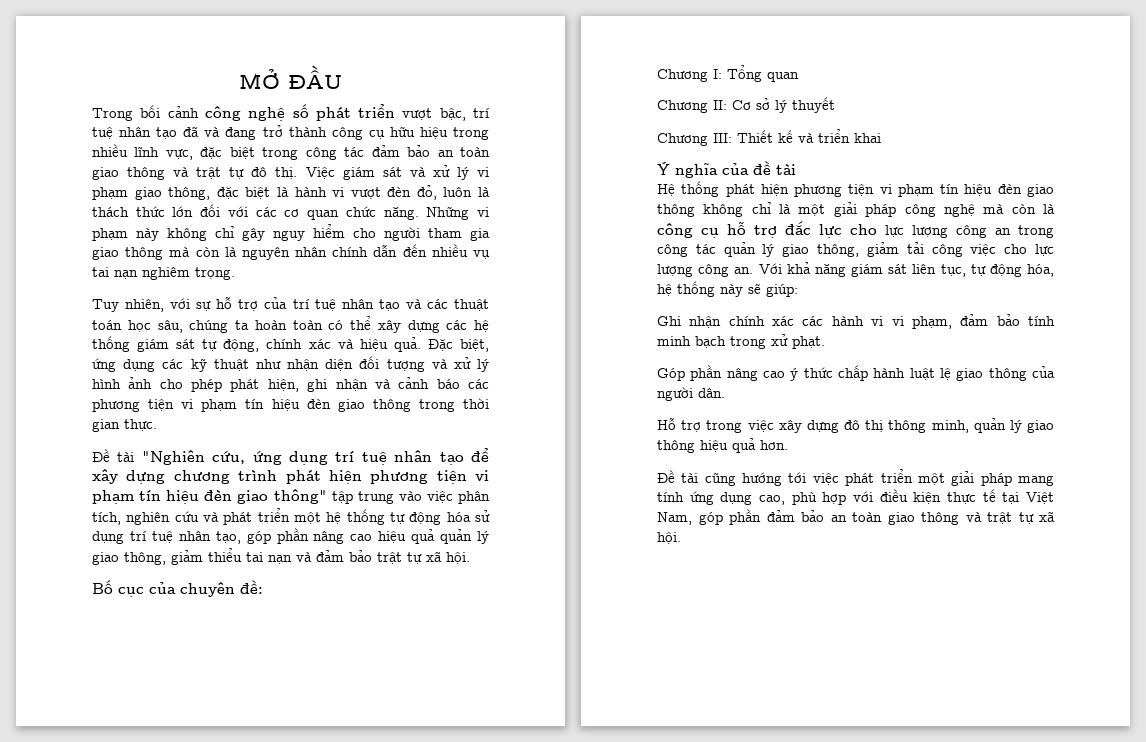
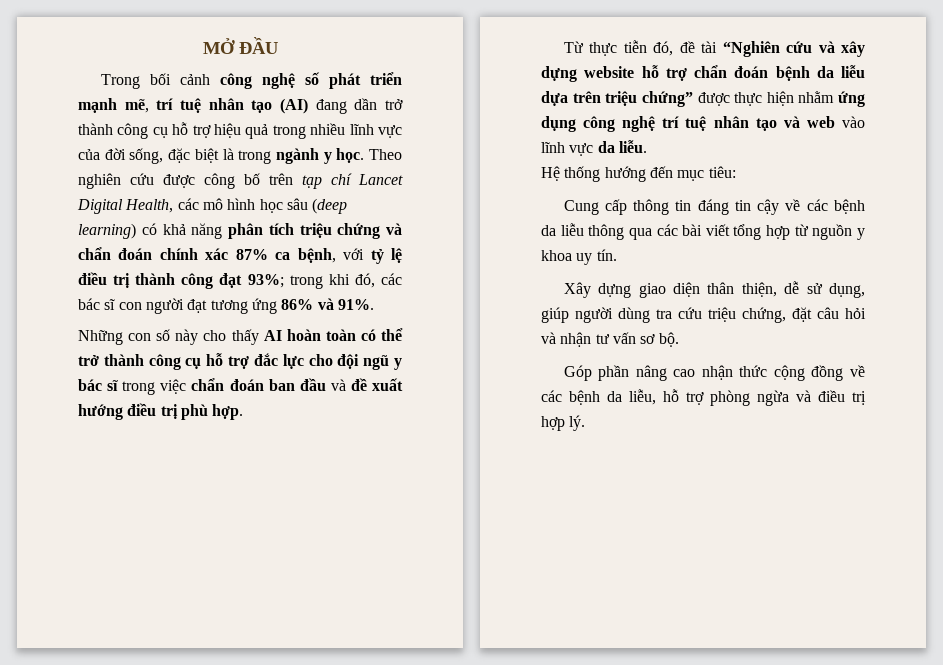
[402,108,490,121] [92,125,489,140] [92,144,490,160] [92,165,489,180] [92,185,490,200] [92,204,489,220] [92,224,490,241] [92,244,491,260] [92,266,235,280] [92,296,489,312] [92,316,489,333] [92,336,489,352] [92,356,490,372] [92,377,490,392] [92,398,489,412] [92,419,157,432] [92,448,489,465] [92,469,489,484] [92,489,491,504] [92,508,490,525] [92,528,490,544] [92,548,470,565] [92,580,263,597] [657,65,799,82] [657,97,835,113] [657,129,881,146] [657,161,796,178] [657,181,1054,197] [657,202,1055,217] vượt bậc, trí tuệ nhân tạo đã và đang trở thành công cụ hữu hiệu trong nhiều lĩnh vực, đặc biệt trong công tác đảm bảo an toàn giao thông và trật tự đô thị. Việc giám sát và xử lý vi phạm giao thông, đặc biệt là hành vi vượt đèn đỏ, luôn là thách thức lớn đối với các cơ quan chức năng. Những vi phạm này không chỉ gây nguy hiểm cho người tham gia giao thông mà còn là nguyên nhân chính dẫn đến nhiều vụ tai nạn nghiêm trọng. // Tuy nhiên, với sự hỗ trợ của trí tuệ nhân tạo và các thuật toán học sâu, chúng ta hoàn toàn có thể xây dựng các hệ thống giám sát tự động, chính xác và hiệu quả. Đặc biệt, ứng dụng các kỹ thuật như nhận diện đối tượng và xử lý hình ảnh cho phép phát hiện, ghi nhận và cảnh báo các phương tiện vi phạm tín hiệu đèn giao thông trong thời gian thực. // Đề tài "Nghiên cứu, ứng dụng trí tuệ nhân tạo để xây dựng chương trình phát hiện phương tiện vi phạm tín hiệu đèn giao thông" tập trung vào việc phân tích, nghiên cứu và phát triển một hệ thống tự động hóa sử dụng trí tuệ nhân tạo, góp phần nâng cao hiệu quả quản lý giao thông, giảm thiểu tai nạn và đảm bảo trật tự xã hội. // Bố cục của chuyên đề: // Chương I: Tổng quan // Chương II: Cơ sở lý thuyết // Chương III: Thiết kế và triển khai // Ý nghĩa của đề tài // Hệ thống phát hiện phương tiện vi phạm tín hiệu đèn giao thông không chỉ là một giải pháp công nghệ mà còn là -> [78,98,403,114] [78,122,402,139] [78,148,402,164] [78,173,403,189] [77,198,348,214] [78,223,402,239] [78,247,403,264] [78,272,402,289] [78,298,374,314] [78,328,403,345] [78,354,144,366] mạnh mẽ, trí tuệ nhân tạo (AI) đang dần trở thành công cụ hỗ trợ hiệu quả trong nhiều lĩnh vực của đời sống, đặc biệt là trong ngành y học. Theo nghiên cứu được công bố trên tạp chí Lancet Digital Health, các mô hình học sâu (deep learning) có khả năng phân tích triệu chứng và chẩn đoán chính xác 87% ca bệnh, với tỷ lệ điều trị thành công đạt 93%; trong khi đó, các bác sĩ con người đạt tương ứng 86% và 91%. // Những con số này cho thấy AI hoàn toàn có thể trở thành
[885,224,1054,238] [657,242,1054,257] [657,262,1054,277] [657,281,798,297] [657,314,1055,329] [657,334,825,349] [657,365,1055,381] [657,387,725,401] [657,417,1054,433] [657,438,788,453] [657,469,1054,486] [657,489,1054,505] [657,509,1055,525] [657,532,681,544] lực lượng công an trong công tác quản lý giao thông, giảm tải công việc cho lực lượng công an. Với khả năng giám sát liên tục, tự động hóa, hệ thống này sẽ giúp: // Ghi nhận chính xác các hành vi vi phạm, đảm bảo tính minh bạch trong xử phạt. // Góp phần nâng cao ý thức chấp hành luật lệ giao thông của người dân. // Hỗ trợ trong việc xây dựng đô thị thông minh, quản lý giao thông hiệu quả hơn. // Đề tài cũng hướng tới việc phát triển một giải pháp mang tính ứng dụng cao, phù hợp với điều kiện thực tế tại Việt Nam, góp phần đảm bảo an toàn giao thông và trật tự xã hội. -> [337,354,402,370] [78,378,403,395] [78,403,244,420] [563,40,865,57] [541,65,865,82] [541,91,865,107] [541,116,865,132] [541,140,647,156] [541,166,736,182] [563,199,865,215] [541,223,865,240] [541,249,617,265] [563,281,865,298] [541,307,866,323] [541,332,679,347] [563,365,865,381] [541,389,866,406] [541,415,586,431] đội ngũ y bác sĩ trong việc chẩn đoán ban đầu và đề xuất hướng điều trị phù hợp. // Từ thực tiễn đó, đề tài “Nghiên cứu và xây dựng website hỗ trợ chẩn đoán bệnh da liễu dựa trên triệu chứng” được thực hiện nhằm ứng dụng công nghệ trí tuệ nhân tạo và web vào lĩnh vực da liễu. // Hệ thống hướng đến mục tiêu: // Cung cấp thông tin đáng tin cậy về các bệnh da liễu thông qua các bài viết tổng hợp từ nguồn y khoa uy tín. // Xây dựng giao diện thân thiện, dễ sử dụng, giúp người dùng tra cứu triệu chứng, đặt câu hỏi và nhận tư vấn sơ bộ. // Góp phần nâng cao nhận thức cộng đồng về các bệnh da liễu, hỗ trợ phòng ngừa và điều trị hợp lý.

